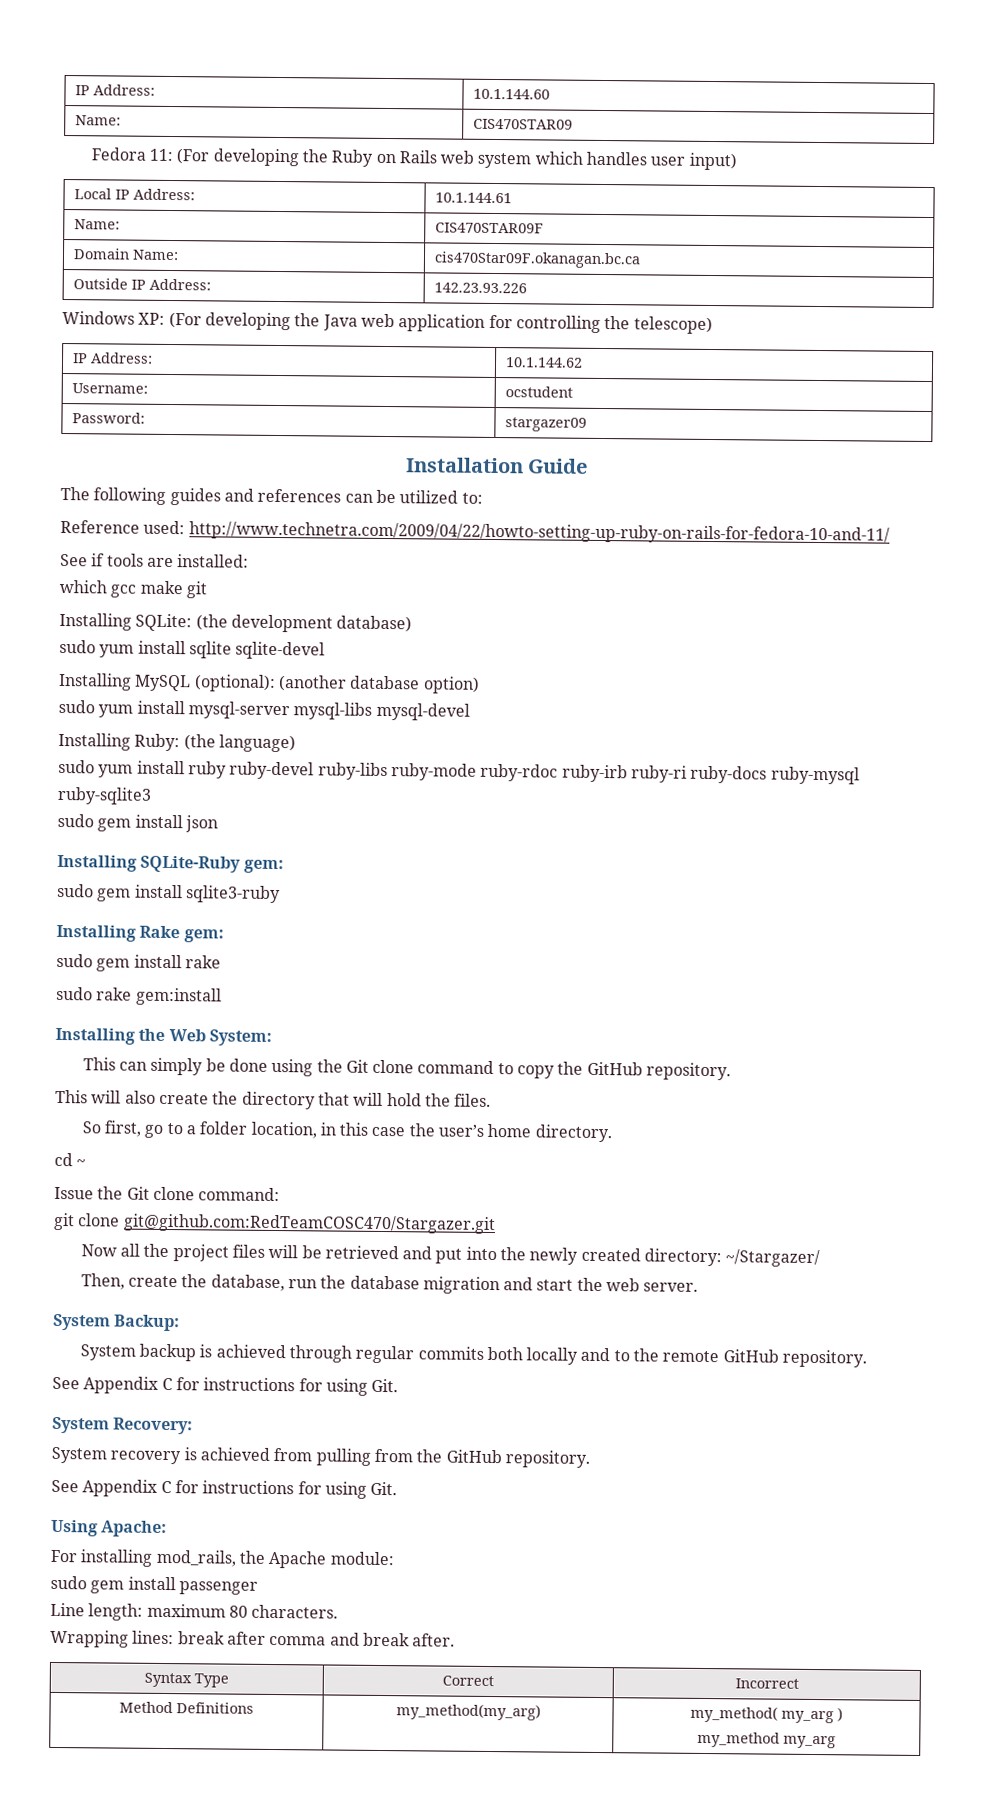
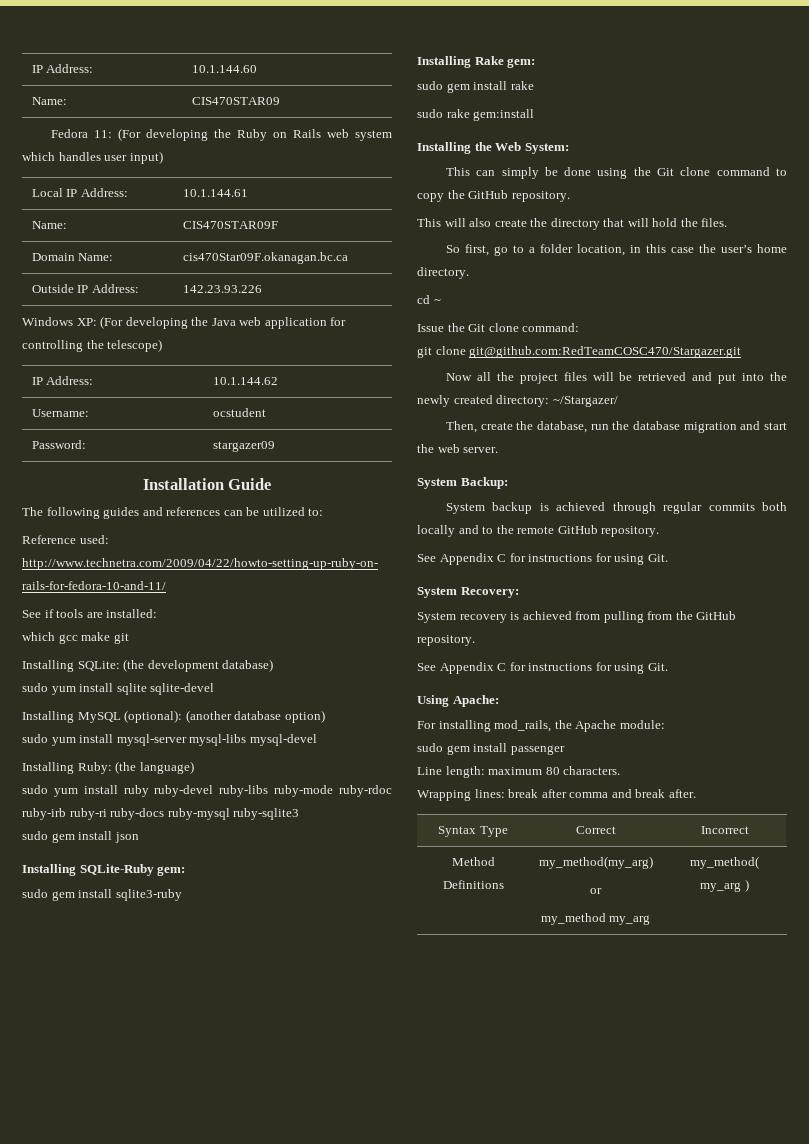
(541, 1712) none -> [590,888,602,894] [540,913,651,925] // or // my_method my_arg
[697,1731,836,1749] // my_method my_arg -> (749, 885) none

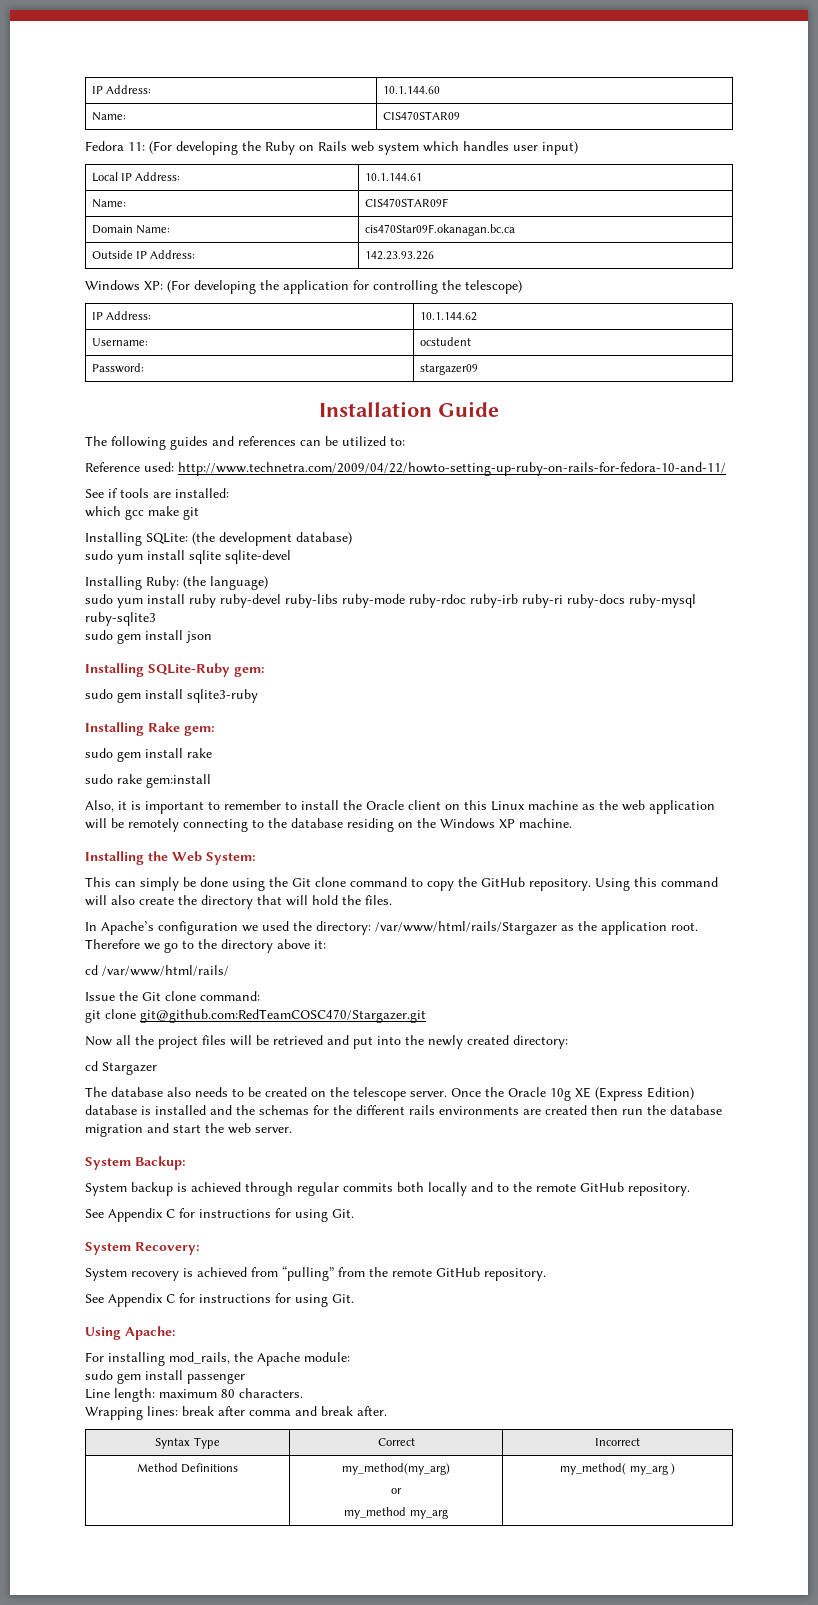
[211,317,262,326] Java web -> (279, 285) none
[22,710,325,723] [22,734,317,746] // Installing MySQL (optional): (another database option) // sudo yum install mysql-server mysql-libs mysql-devel -> (291, 557) none
(535, 115) none -> [85,800,715,814] [85,818,572,832] // Also, it is important to remember to install the Oracle client on this Linux machine as the web application will be remotely connecting to the database residing on the Windows XP machine.
[417,218,441,227] // This -> [595,877,718,891] Using this command
[445,244,787,256] [417,267,469,279] [417,295,441,304] So first, go to a folder location, in this case the user’s home directory. // cd ~ -> [85,921,698,935] [85,939,326,953] [85,965,229,976] In Apache’s configuration we used the directory: /var/www/html/rails/Stargazer as the application root. Therefore we go to the directory above it: // cd /var/www/html/rails/
[552,396,618,407] [445,421,587,433] ~/Stargazer/ // Then, create the database, -> [85,1061,157,1075] [85,1087,694,1101] [85,1105,618,1115] // cd Stargazer // The database also needs to be created on the telescope server. Once the Oracle 10g XE (Express Edition) database is installed and the schemas for the different rails environments are created then
[603,611,644,623] pulling -> [282,1266,334,1281] “pulling”
(693, 615) none -> [392,1268,432,1277] remote

